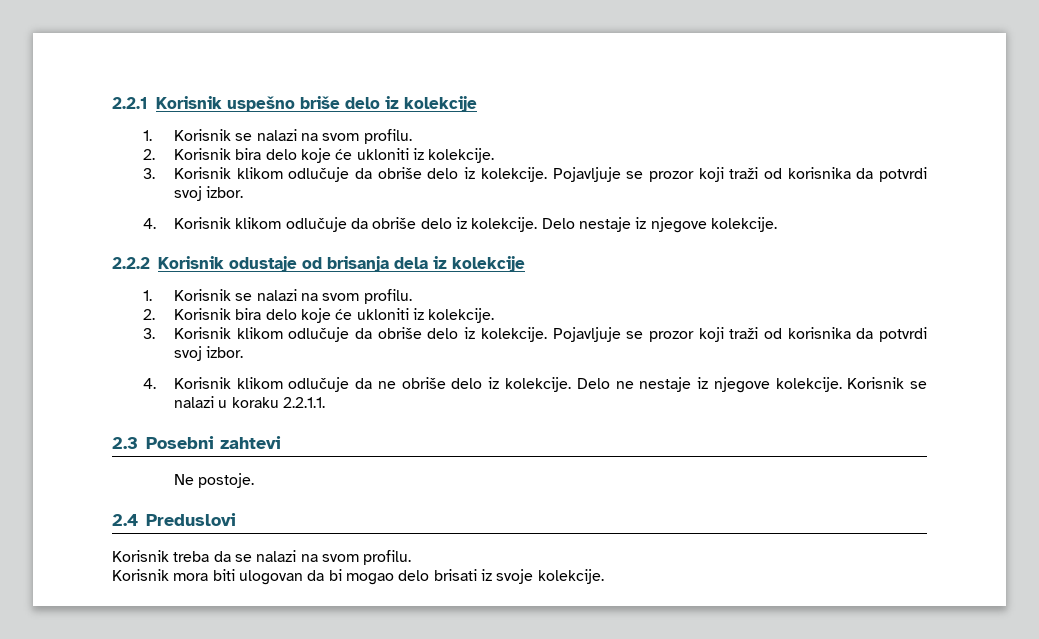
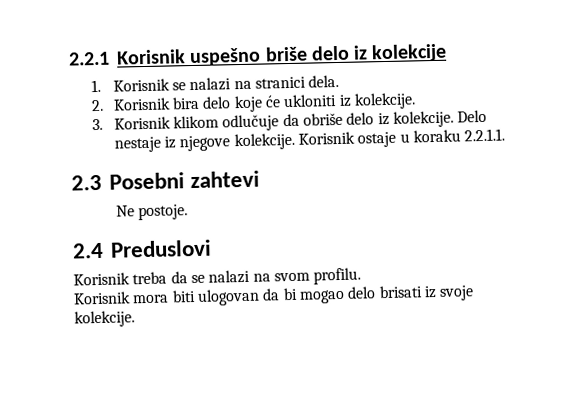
[322,129,412,144] svom profilu. -> [255,74,340,89] stranici dela.
[552,167,928,182] [173,186,244,201] [142,217,538,232] Pojavljuje se prozor koji traži od korisnika da potvrdi svoj izbor. // 4. Korisnik klikom odlučuje da obriše delo iz kolekcije. -> (455, 119) none
[112,256,525,272] [142,289,412,304] [142,308,495,323] [142,327,928,342] [173,346,244,361] [142,377,927,393] [173,396,214,408] // 2.2.2 Korisnik odustaje od brisanja dela iz kolekcije // 1. Korisnik se nalazi na svom profilu. // 2. Korisnik bira delo koje će ukloniti iz kolekcije. // 3. Korisnik klikom odlučuje da obriše delo iz kolekcije. Pojavljuje se prozor koji traži od korisnika da potvrdi svoj izbor. // 4. Korisnik klikom odlučuje da ne obriše delo iz kolekcije. Delo ne nestaje iz njegove kolekcije. Korisnik se nalazi -> [298,131,397,148] Korisnik ostaje

